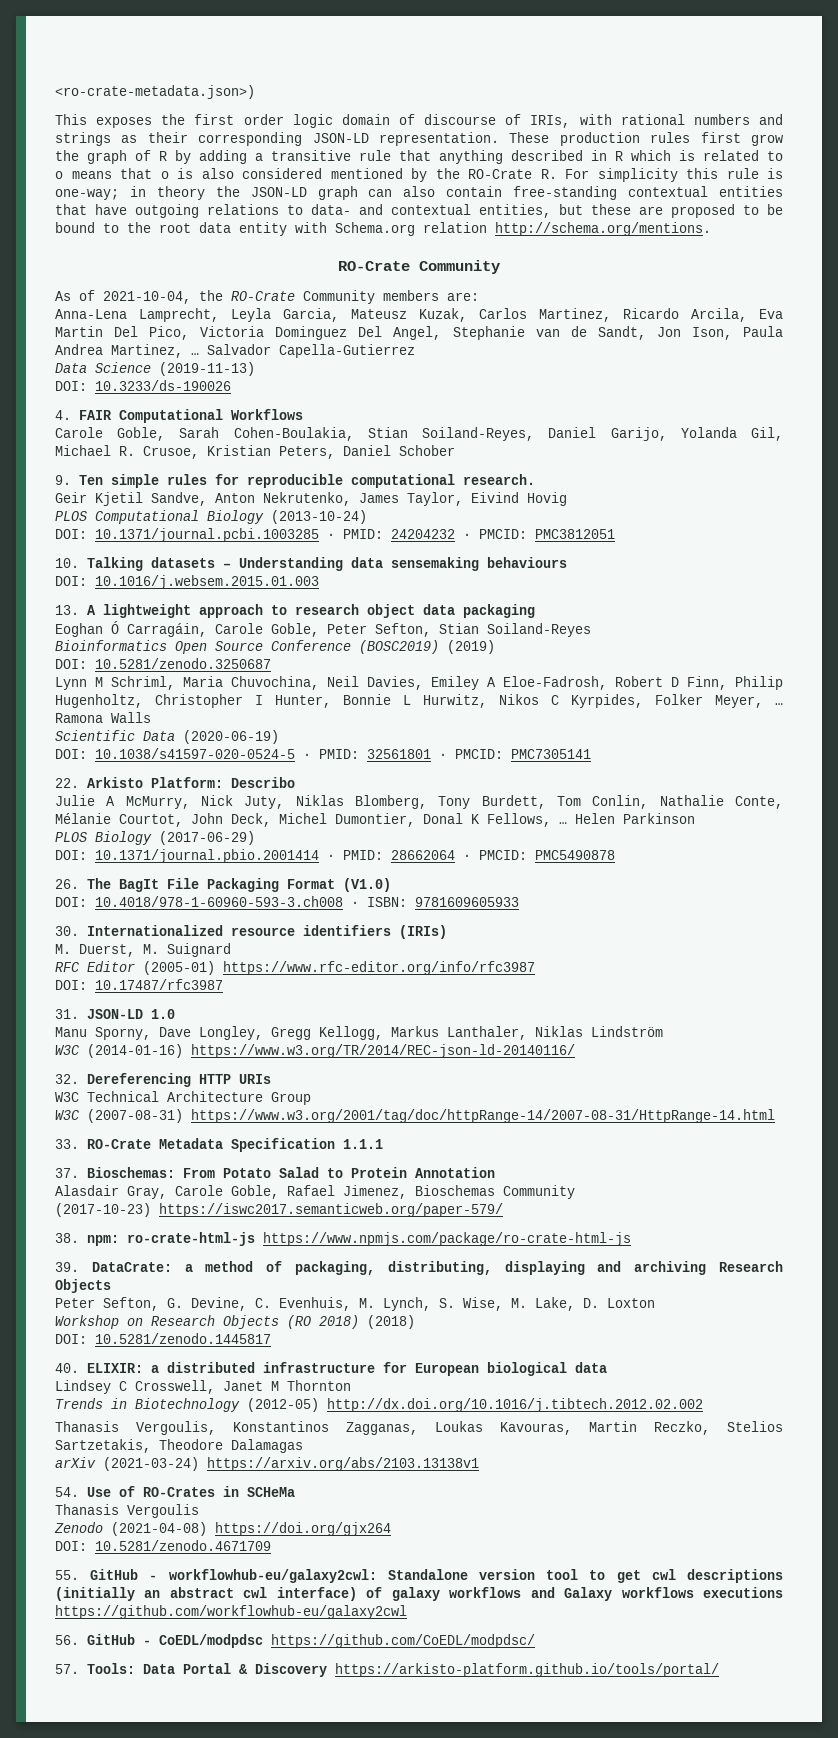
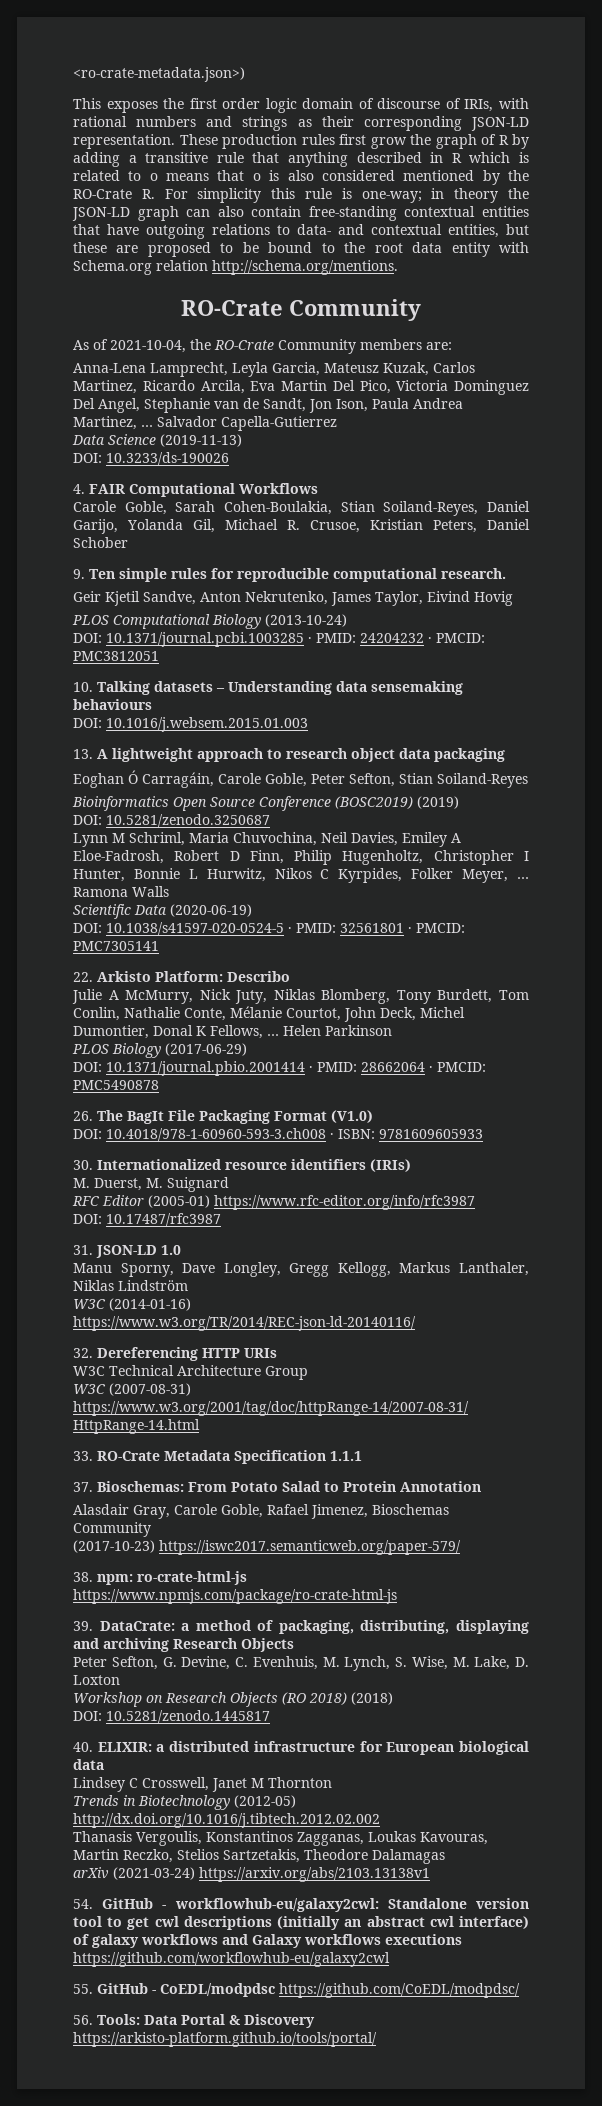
[87,1486,295,1497] [55,1504,199,1518] [54,1522,391,1536] [55,1540,271,1551] [55,1570,79,1580] Use of RO-Crates in SCHeMa // Thanasis Vergoulis // Zenodo (2021-04-08) https://doi.org/gjx264 // DOI: 10.5281/zenodo.4671709 // 55. -> (93, 1904) none
[55,1635,79,1645] 56. -> [73,1984,93,1994] 55.
[55,1664,79,1674] 57. -> [73,2015,93,2025] 56.

